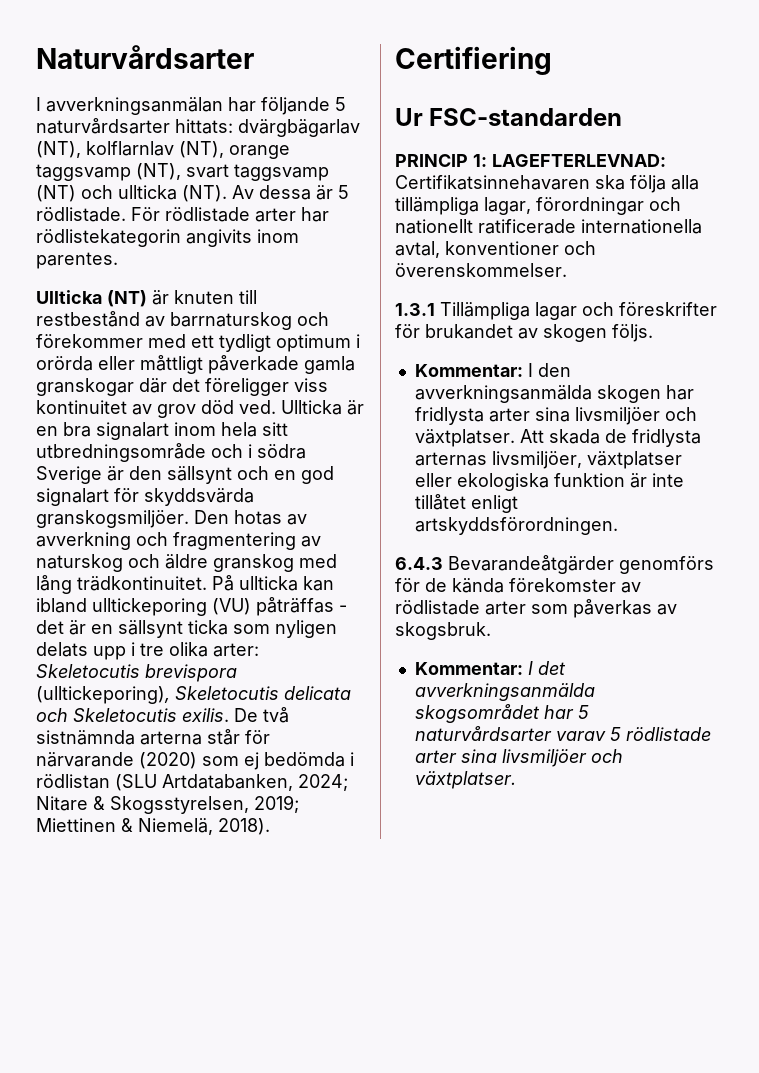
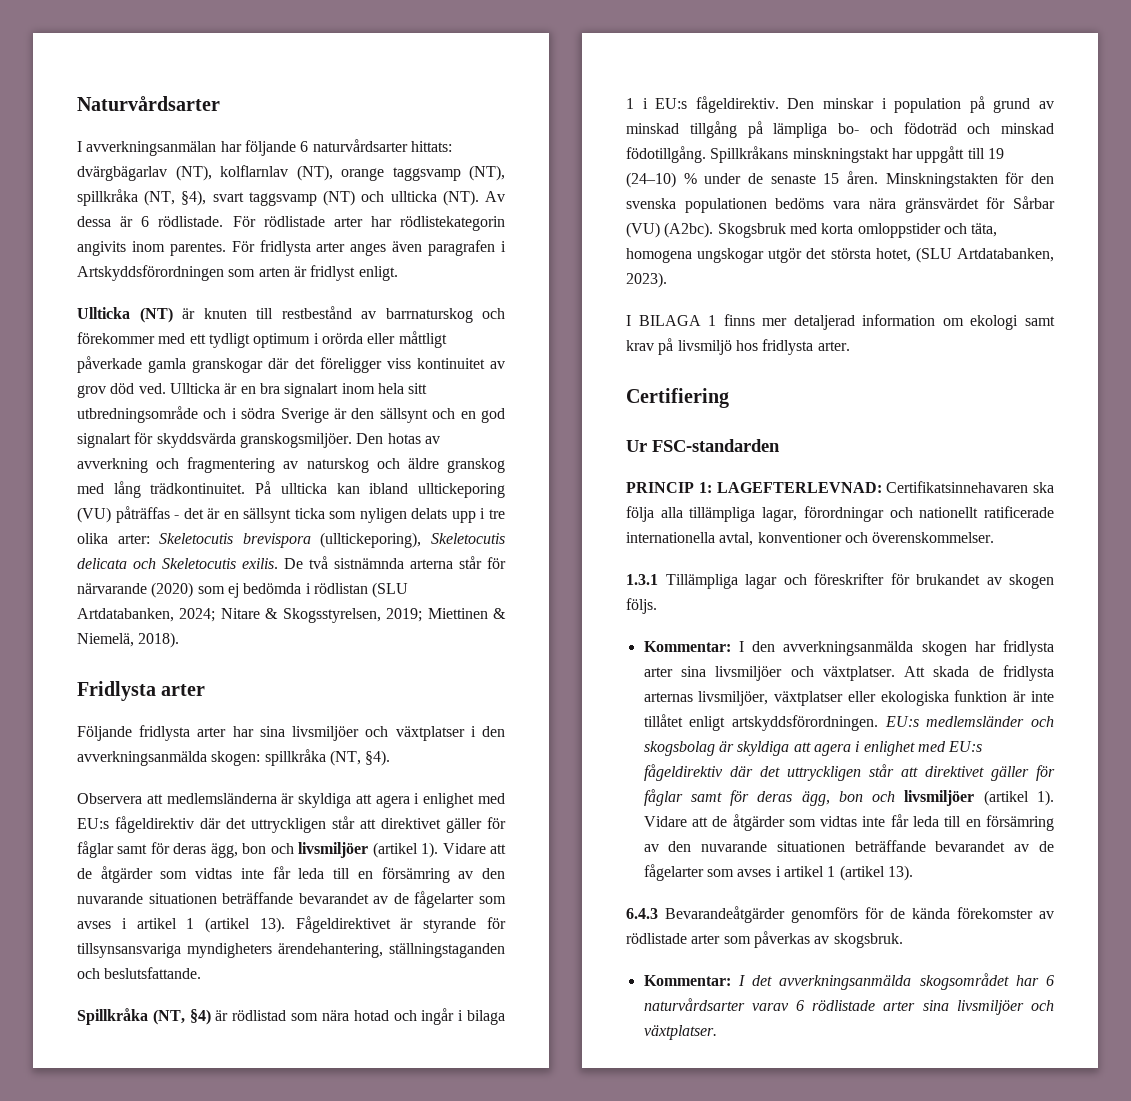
[335,97,346,111] 5 -> [300,141,309,152] 6
(181, 171) none -> [77,189,207,206] spillkråka (NT, §4),
[338,185,349,199] 5 -> [141,216,150,227] 6
(118, 260) none -> [231,240,507,256] [77,265,398,281] För fridlysta arter anges även paragrafen i Artskyddsförordningen som arten är fridlyst enligt.
(270, 826) none -> [77,681,206,701] [77,725,506,741] [77,749,391,766] [77,793,505,808] [77,816,506,833] [77,841,506,858] [77,866,506,883] [77,891,506,908] [77,916,506,933] [77,943,505,958] [77,967,202,979] [77,1008,505,1025] [626,96,1054,113] [626,121,1054,138] [626,146,1004,163] [626,171,1054,188] [626,196,1055,213] [626,222,998,238] [626,247,1054,263] [626,272,667,288] [626,314,1055,330] [626,338,850,355] // Fridlysta arter // Följande fridlysta arter har sina livsmiljöer och växtplatser i den avverkningsanmälda skogen: spillkråka (NT, §4). // Observera att medlemsländerna är skyldiga att agera i enlighet med EU:s fågeldirektiv där det uttryckligen står att direktivet gäller för fåglar samt för deras ägg, bon och livsmiljöer (artikel 1). Vidare att de åtgärder som vidtas inte får leda till en försämring av den nuvarande situationen beträffande bevarandet av de fågelarter som avses i artikel 1 (artikel 13). Fågeldirektivet är styrande för tillsynsansvariga myndigheters ärendehantering, ställningstaganden och beslutsfattande. // Spillkråka (NT, §4) är rödlistad som nära hotad och ingår i bilaga 1 i EU:s fågeldirektiv. Den minskar i population på grund av minskad tillgång på lämpliga bo- och födoträd och minskad födotillgång. Spillkråkans minskningstakt har uppgått till 19 (24–10) % under de senaste 15 åren. Minskningstakten för den svenska populationen bedöms vara nära gränsvärdet för Sårbar (VU) (A2bc). Skogsbruk med korta omloppstider och täta, homogena ungskogar utgör det största hotet, (SLU Artdatabanken, 2023). // I BILAGA 1 finns mer detaljerad information om ekologi samt krav på livsmiljö hos fridlysta arter.
(618, 526) none -> [884,716,1054,727] [643,741,983,756] [643,764,1055,781] [643,789,1054,806] [643,814,1054,831] [643,840,1054,852] [643,864,913,881] EU:s medlemsländer och skogsbolag är skyldiga att agera i enlighet med EU:s fågeldirektiv där det uttryckligen står att direktivet gäller för fåglar samt för deras ägg, bon och livsmiljöer (artikel 1). Vidare att de åtgärder som vidtas inte får leda till en försämring av den nuvarande situationen beträffande bevarandet av de fågelarter som avses i artikel 1 (artikel 13).
[577,705,589,719] 5 -> [1046,975,1054,986] 6
[609,727,621,741] 5 -> [796,1000,804,1011] 6

